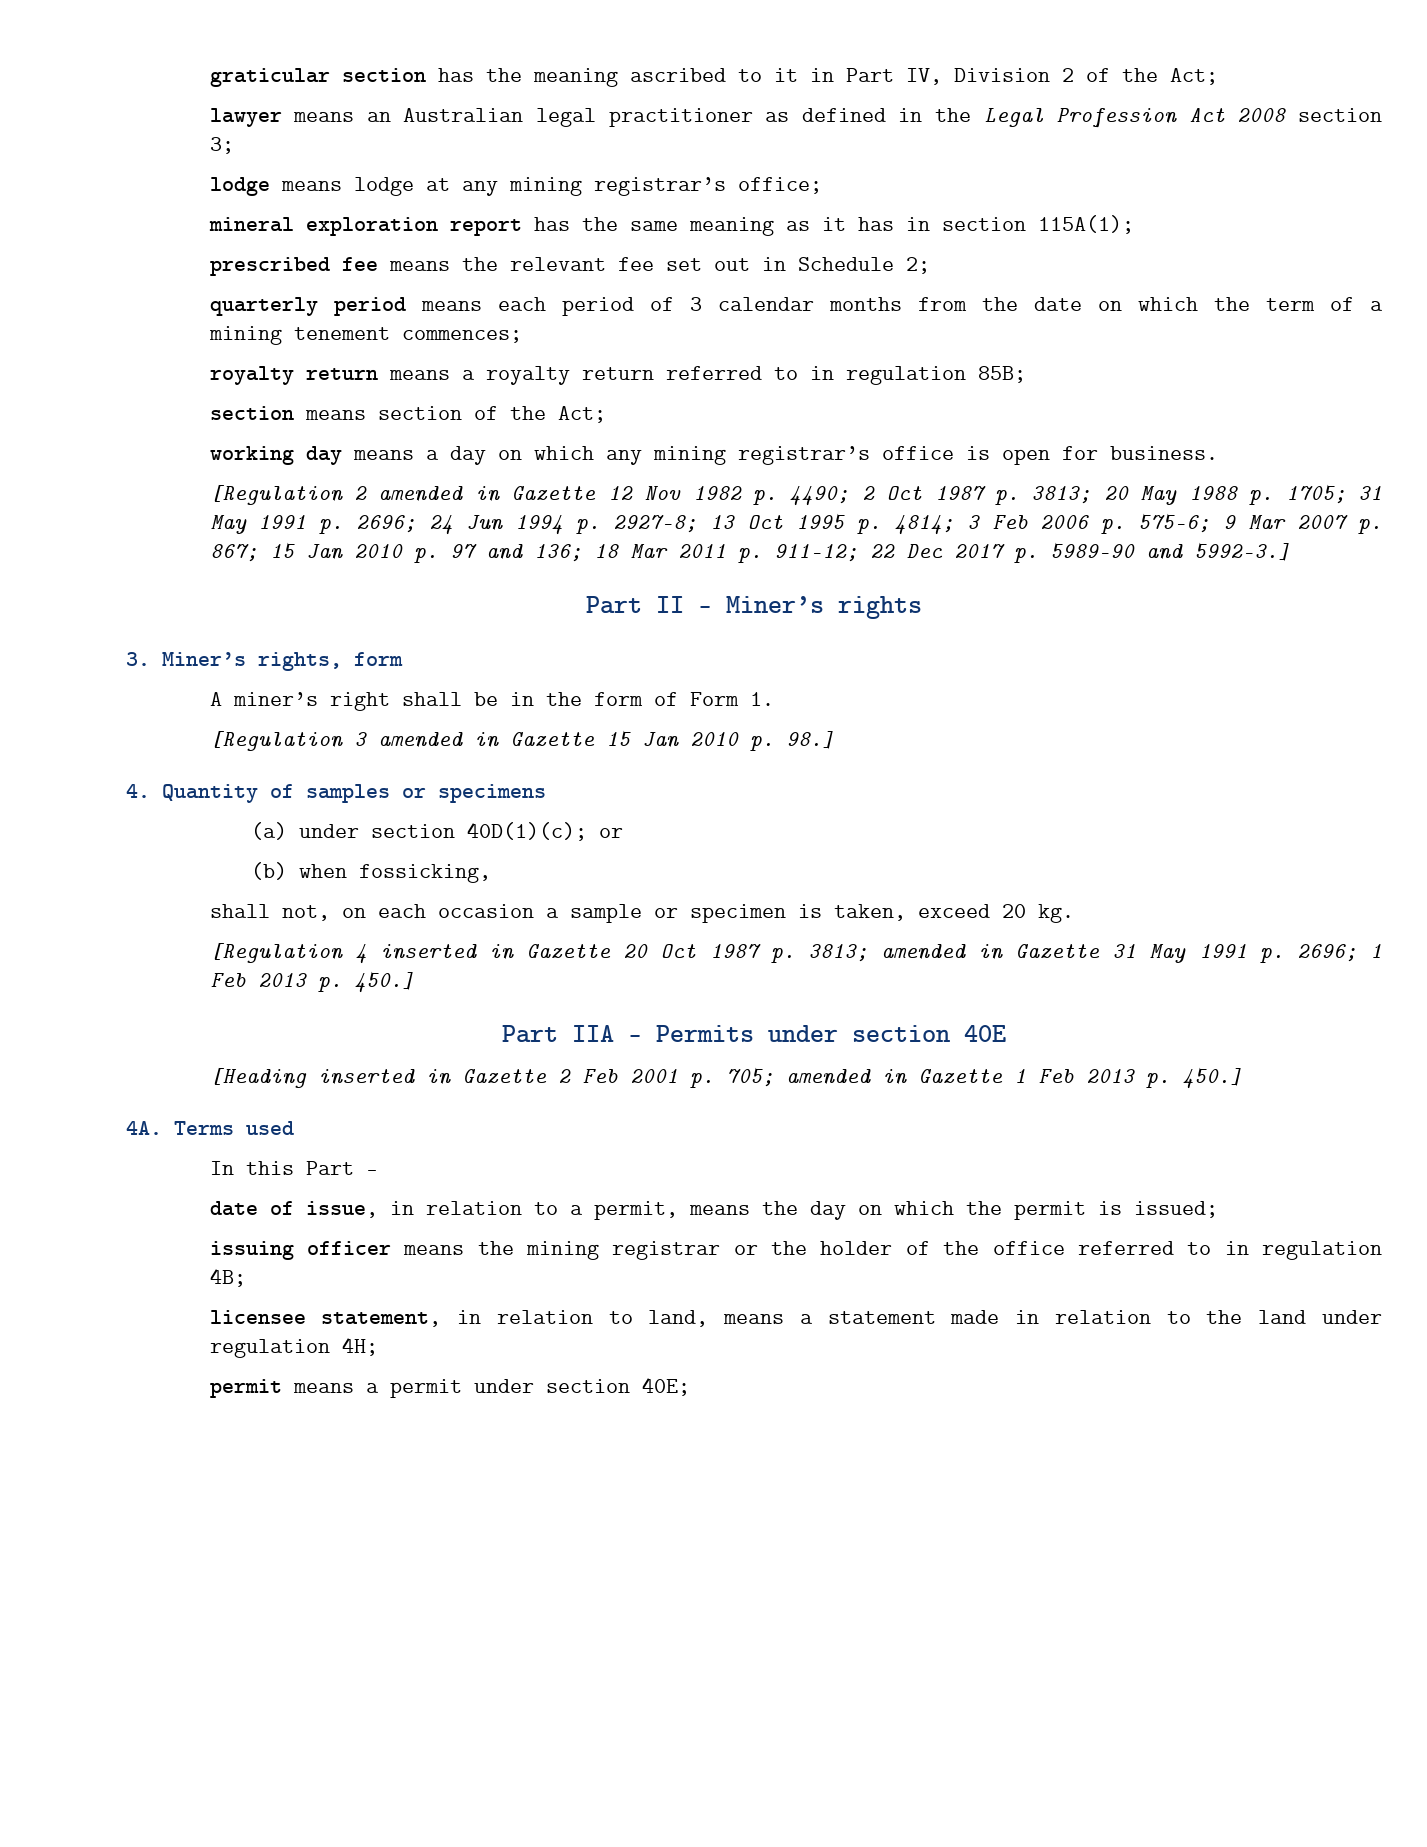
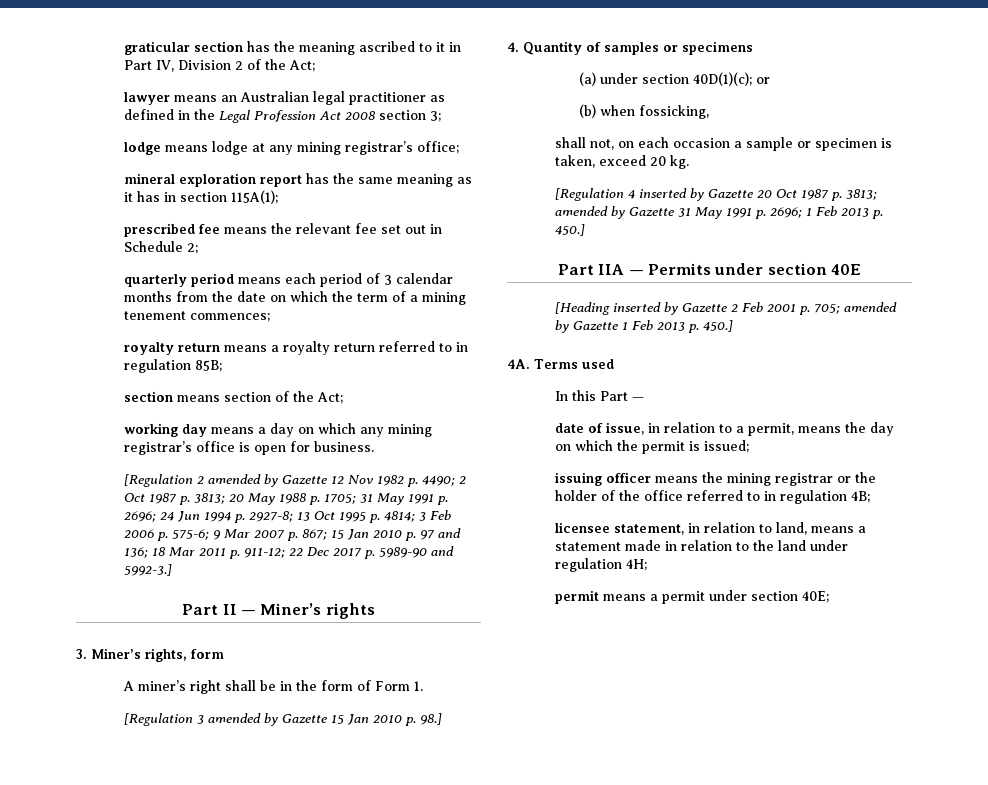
[474,486,500,502] in -> [263,474,278,487] by
[473,732,499,748] in -> [263,713,278,726] by
[488,944,514,960] in -> [689,188,704,201] by
[978,944,1004,960] in -> [610,206,625,219] by
[425,1069,451,1085] in -> [663,302,678,315] by
[881,1069,907,1085] in -> [554,320,569,333] by

